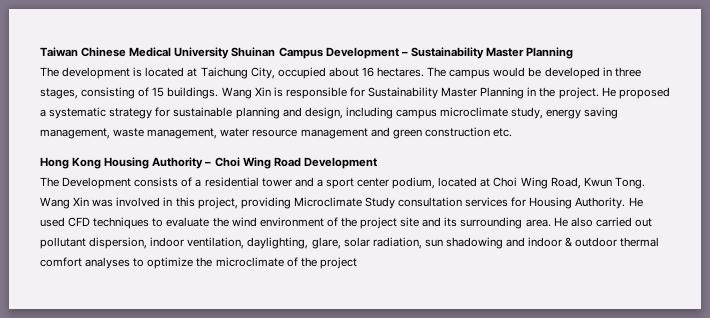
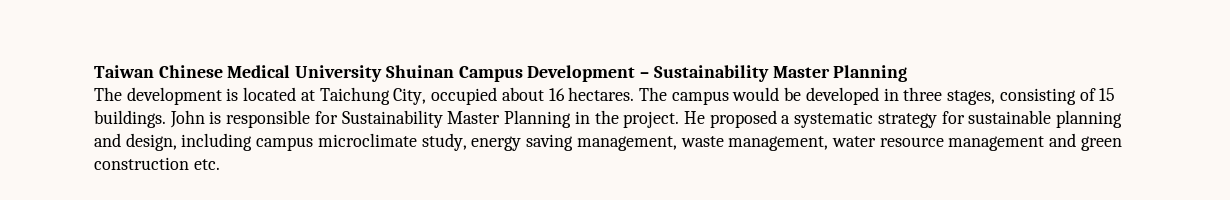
[221,87,271,99] Wang Xin -> [169,110,205,128] John
[40,157,377,169] [40,177,645,189] [40,197,643,209] [40,217,652,229] [40,237,660,249] [40,257,357,269] // Hong Kong Housing Authority – Choi Wing Road Development // The Development consists of a residential tower and a sport center podium, located at Choi Wing Road, Kwun Tong. Wang Xin was involved in this project, providing Microclimate Study consultation services for Housing Authority. He used CFD techniques to evaluate the wind environment of the project site and its surrounding area. He also carried out pollutant dispersion, indoor ventilation, daylighting, glare, solar radiation, sun shadowing and indoor & outdoor thermal comfort analyses to optimize the microclimate of the project -> (220, 164) none

